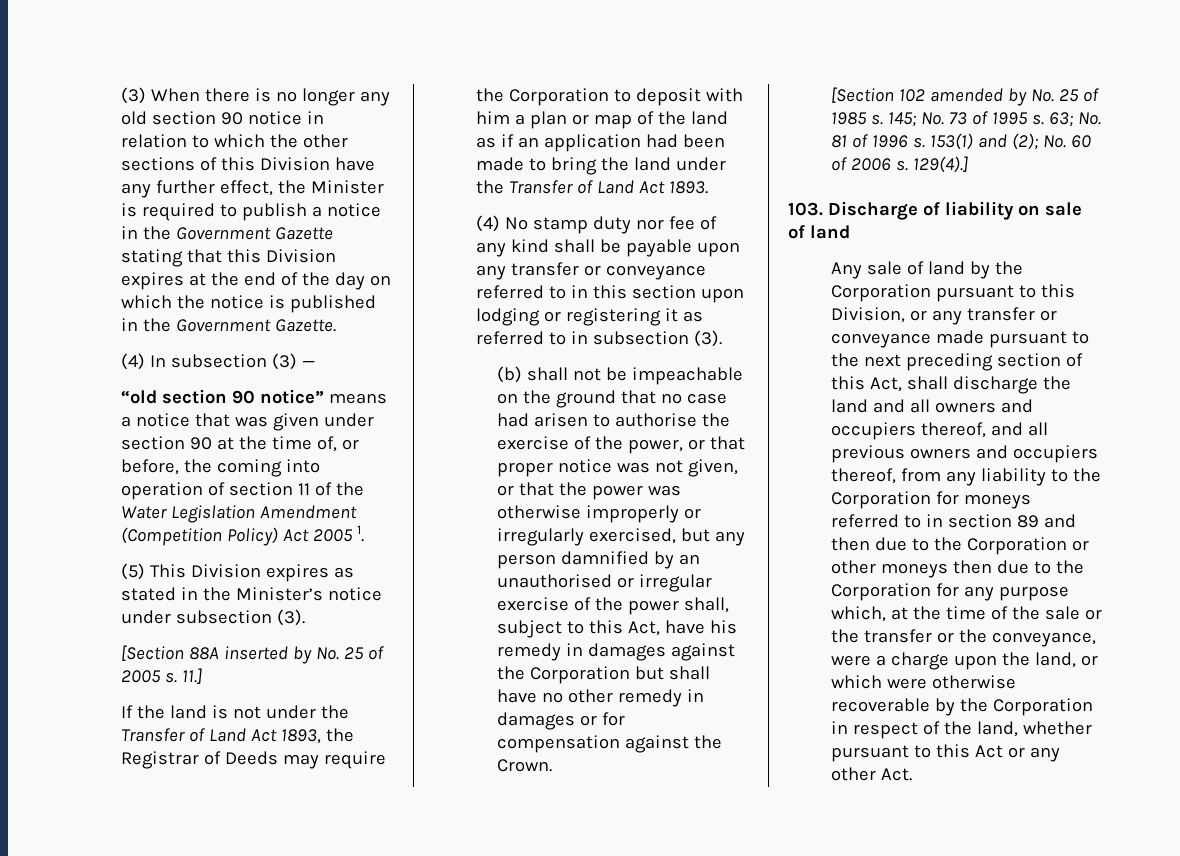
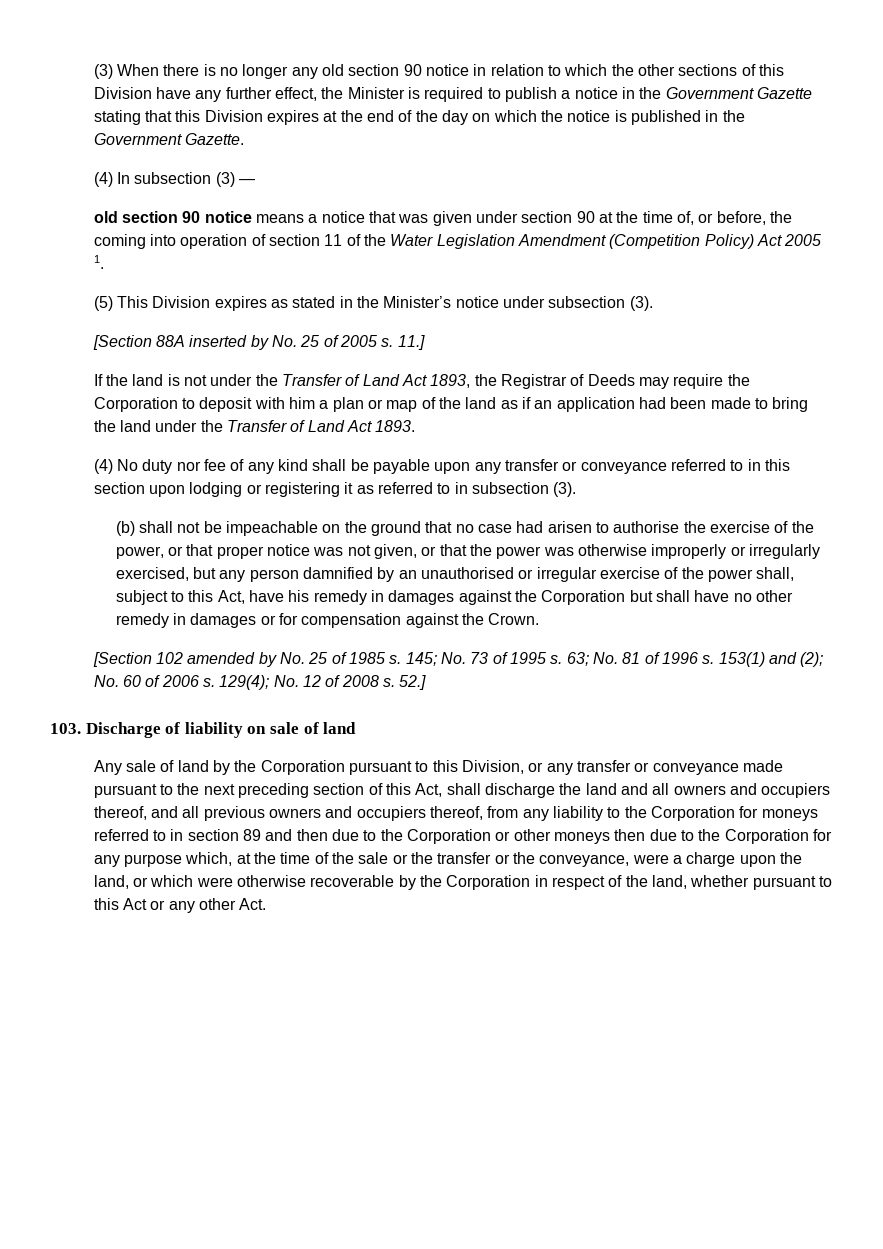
[120,389,324,404] “old section 90 notice” -> [93,211,252,223] old section 90 notice
[532,217,588,234] stamp -> (139, 465) none
[912,156,968,173] 129(4).] -> [219,675,427,690] 129(4); No. 12 of 2008 s. 52.]

